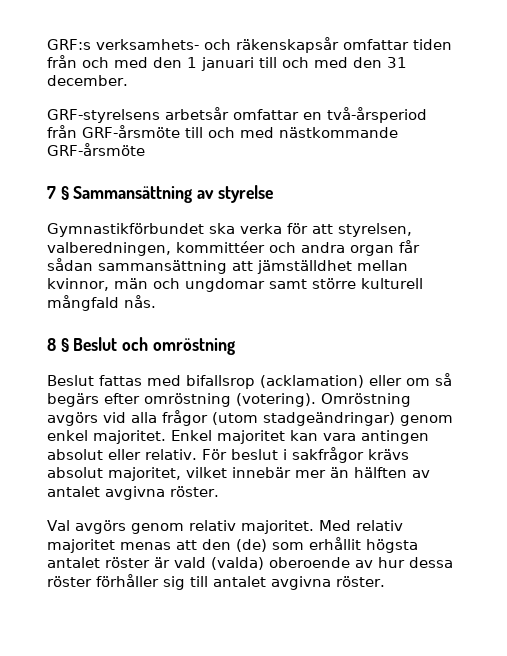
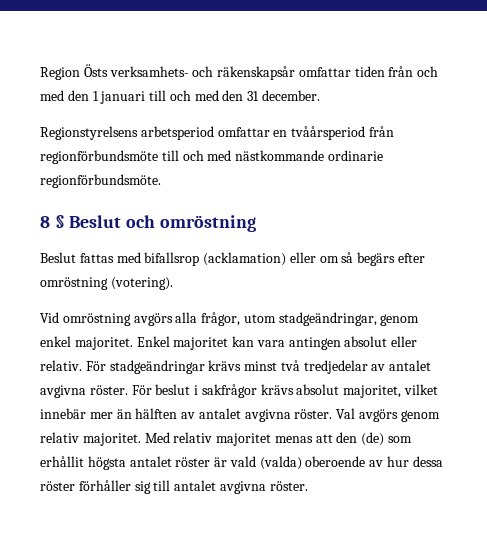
[47,39,91,50] GRF:s -> [40,64,108,80] Region Östs
[47,107,427,123] [47,125,398,138] [47,143,145,156] [47,185,273,203] [47,223,412,237] [47,240,420,256] [47,258,408,274] [47,278,423,292] [47,295,156,311] GRF-styrelsens arbetsår omfattar en två-årsperiod från GRF-årsmöte till och med nästkommande GRF-årsmöte // 7 § Sammansättning av styrelse // Gymnastikförbundet ska verka för att styrelsen, valberedningen, kommittéer och andra organ får sådan sammansättning att jämställdhet mellan kvinnor, män och ungdomar samt större kulturell mångfald nås. -> [40,126,394,140] [40,150,383,164] [40,174,161,188] Regionstyrelsens arbetsperiod omfattar en tvåårsperiod från regionförbundsmöte till och med nästkommande ordinarie regionförbundsmöte.
[321,393,411,407] [47,410,395,426] Omröstning avgörs vid alla frågor (utom stadgeändringar) -> [40,312,377,326] // Vid omröstning avgörs alla frågor, utom stadgeändringar,
(227, 454) none -> [109,360,432,374] [40,385,152,398] stadgeändringar krävs minst två tredjedelar av antalet avgivna röster. För
(219, 491) // -> (333, 414) none

